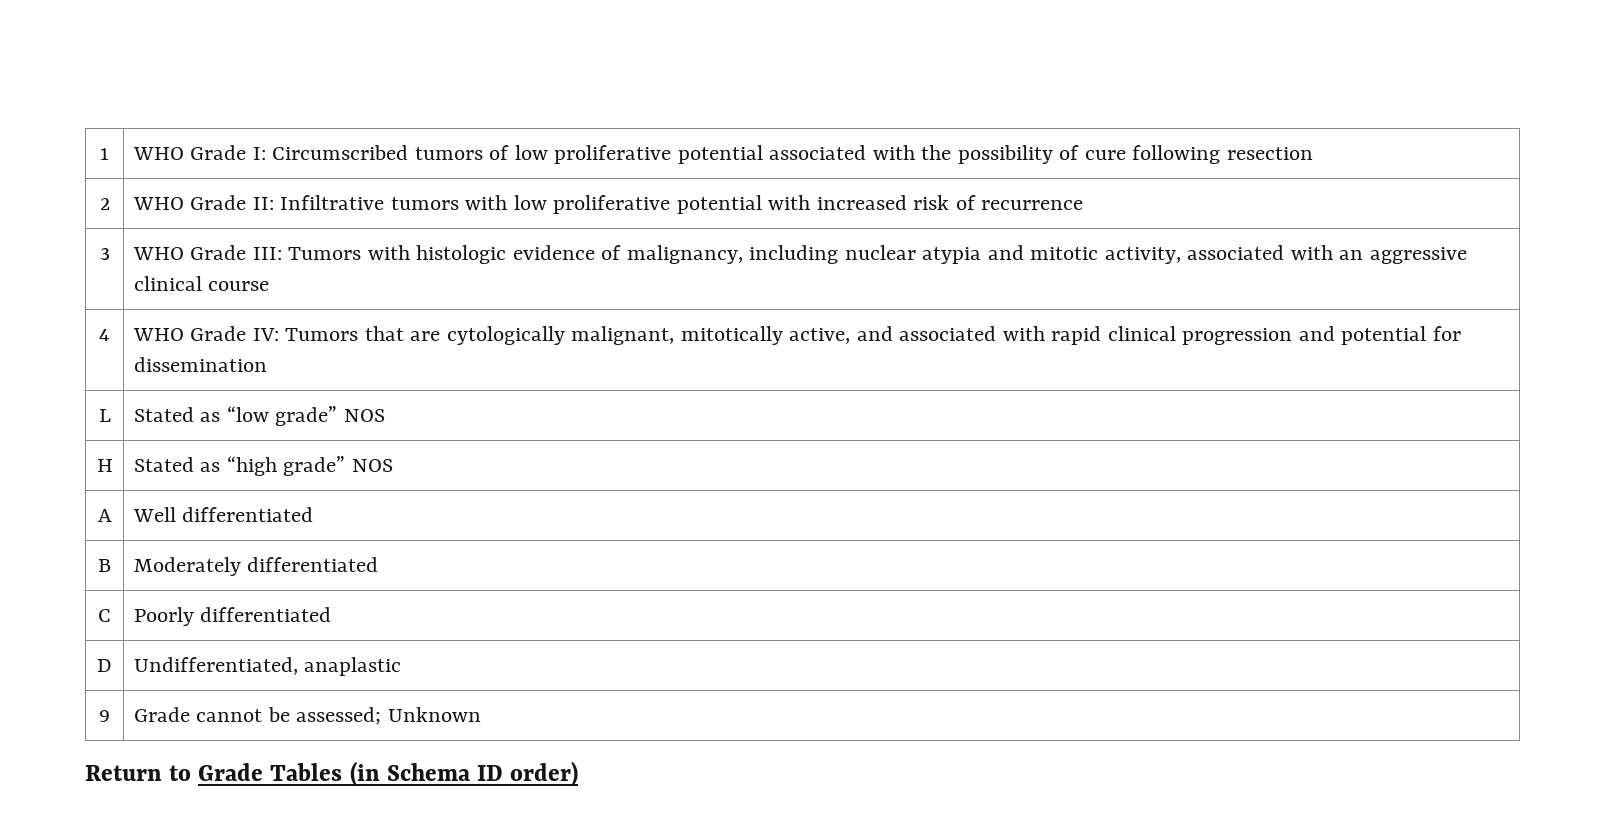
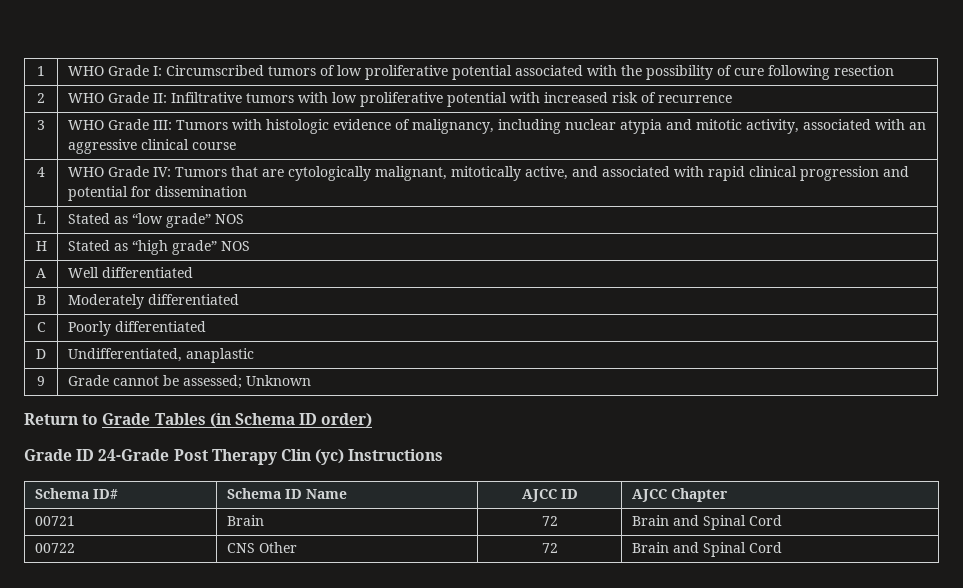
(579, 774) none -> [24,449,444,465] [34,488,118,499] [226,488,347,499] [521,489,578,502] [631,488,728,502] [34,516,75,526] [226,515,264,526] [541,516,558,526] [631,515,782,530] [34,543,75,553] [226,542,297,553] [541,543,558,553] [631,542,782,557] // Grade ID 24-Grade Post Therapy Clin (yc) Instructions // Schema ID# | Schema ID Name | AJCC ID | AJCC Chapter // 00721 | Brain | 72 | Brain and Spinal Cord // 00722 | CNS Other | 72 | Brain and Spinal Cord

